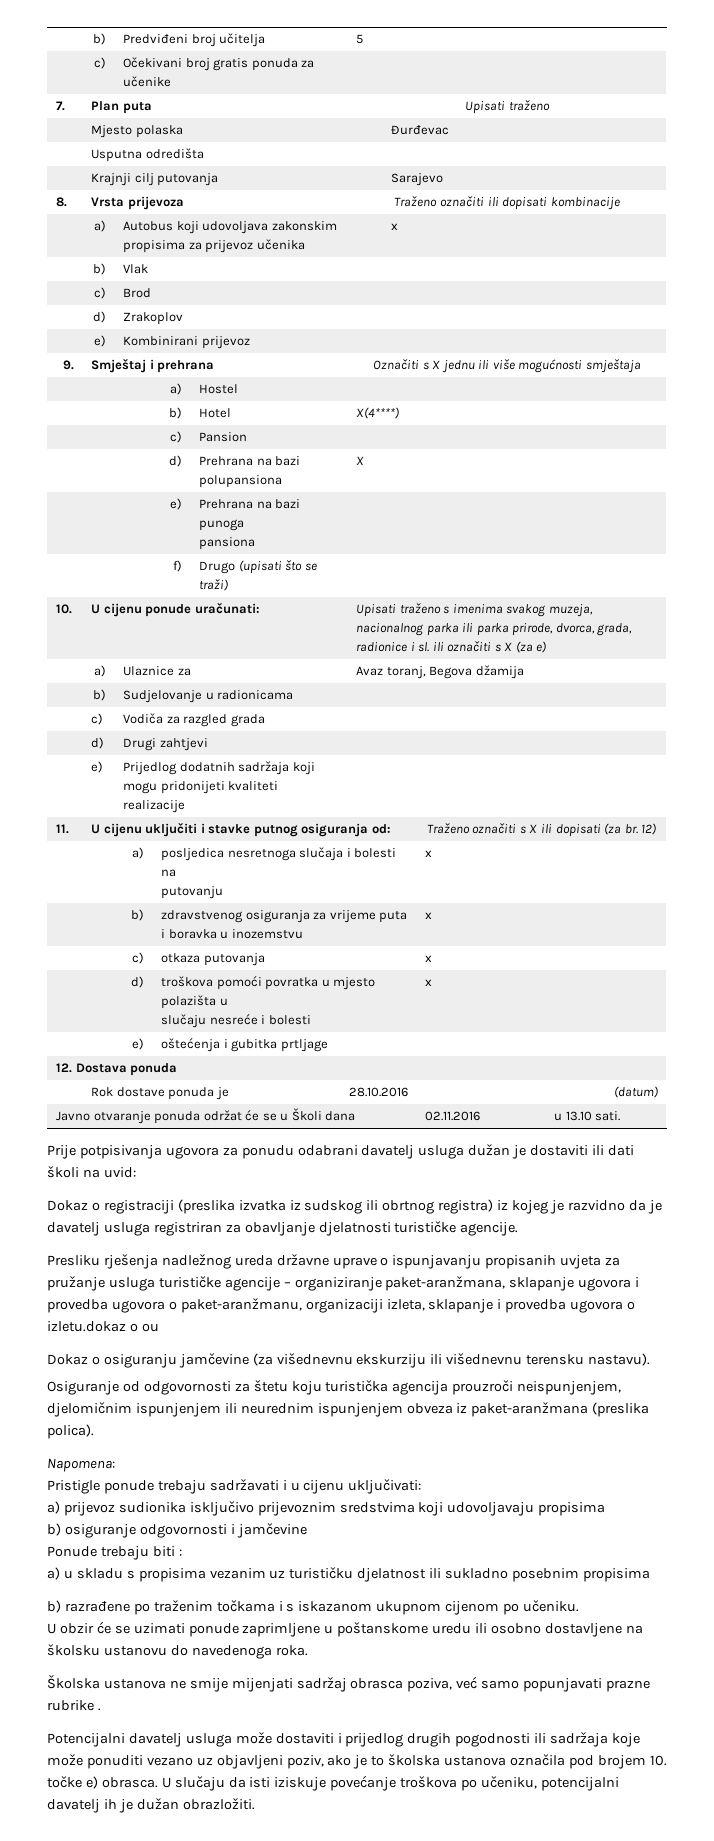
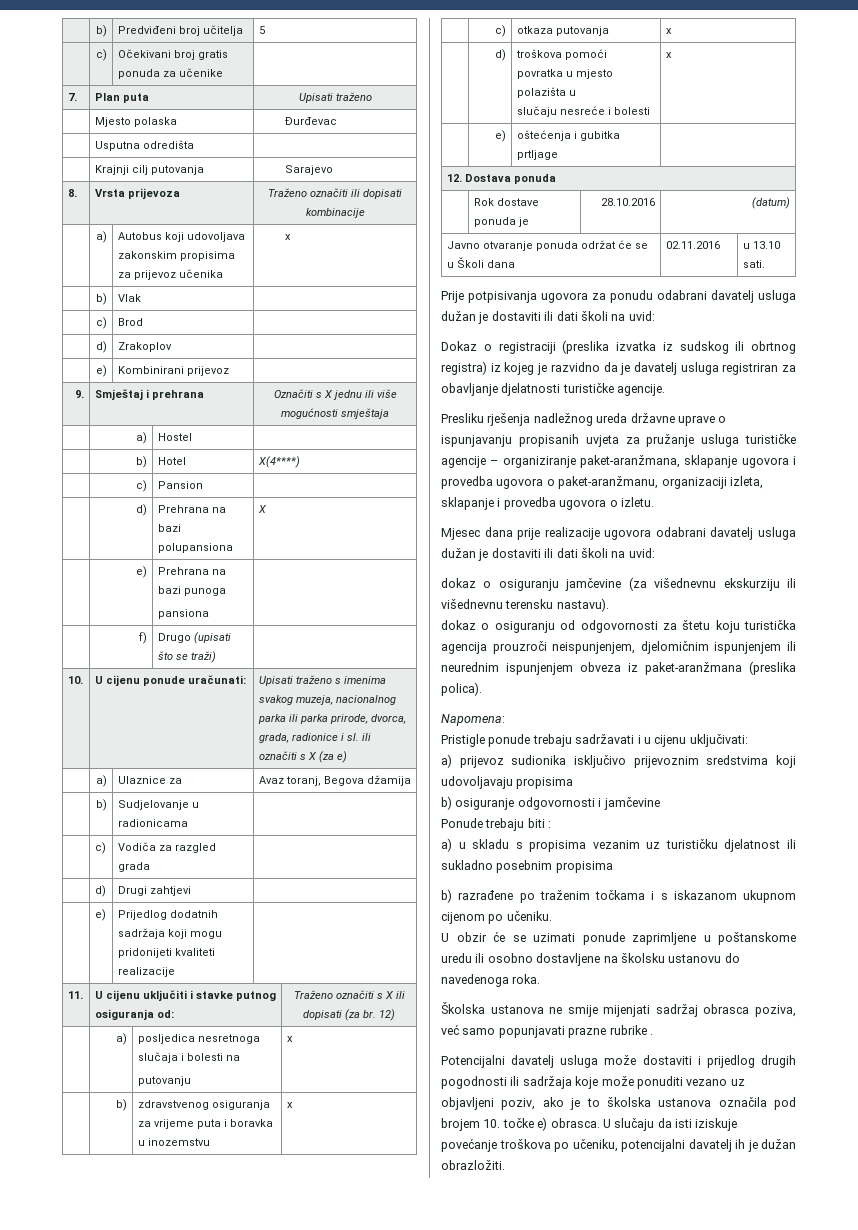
[47,1321,159,1332] [47,1354,88,1365] izletu.dokaz o ou // Dokaz -> [620,497,654,507] [441,527,796,540] [441,548,655,561] [441,578,476,588] izletu. // Mjesec dana prije realizacije ugovora odabrani davatelj usluga dužan je dostaviti ili dati školi na uvid: // dokaz
[47,1381,119,1395] Osiguranje -> [441,620,555,633] dokaz o osiguranju

